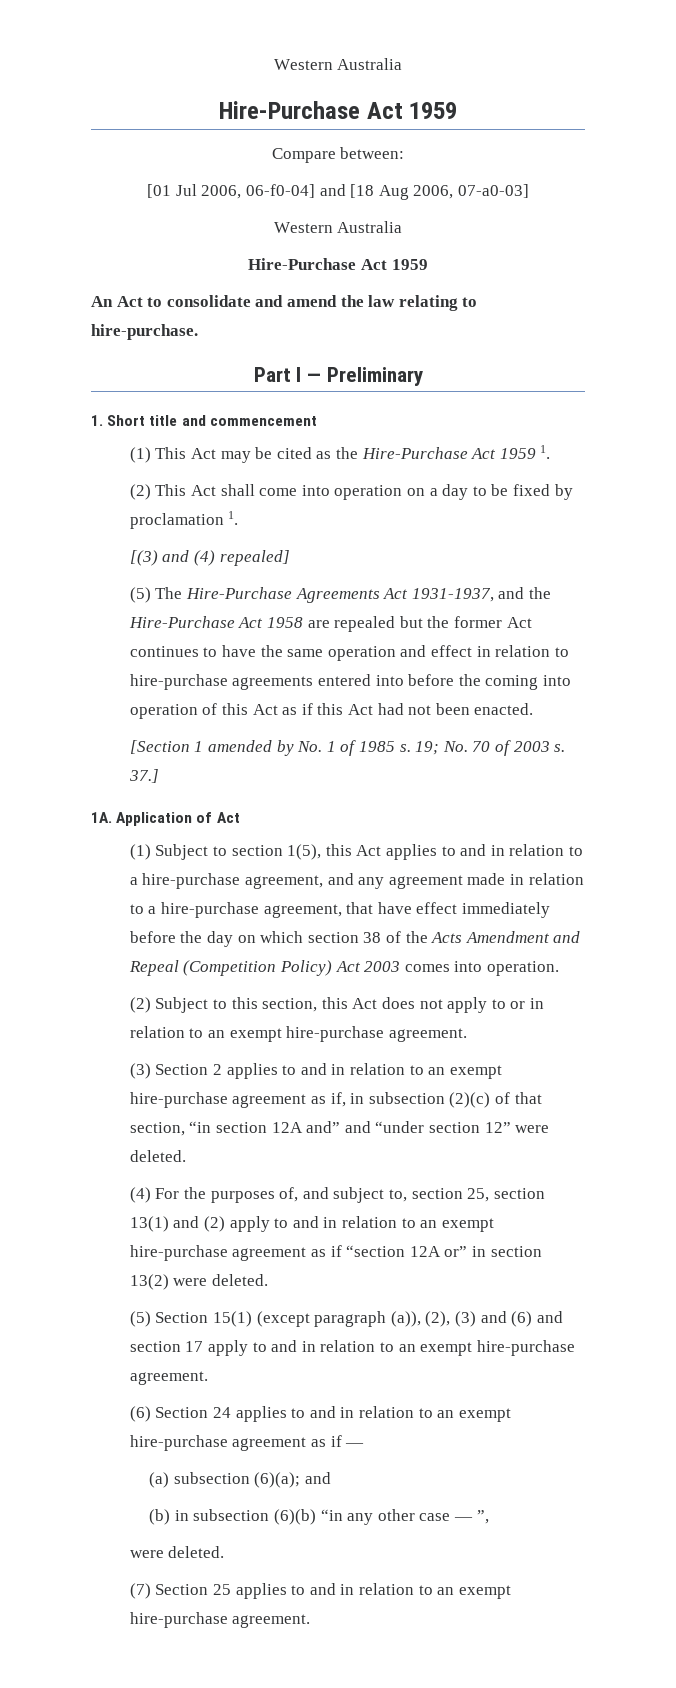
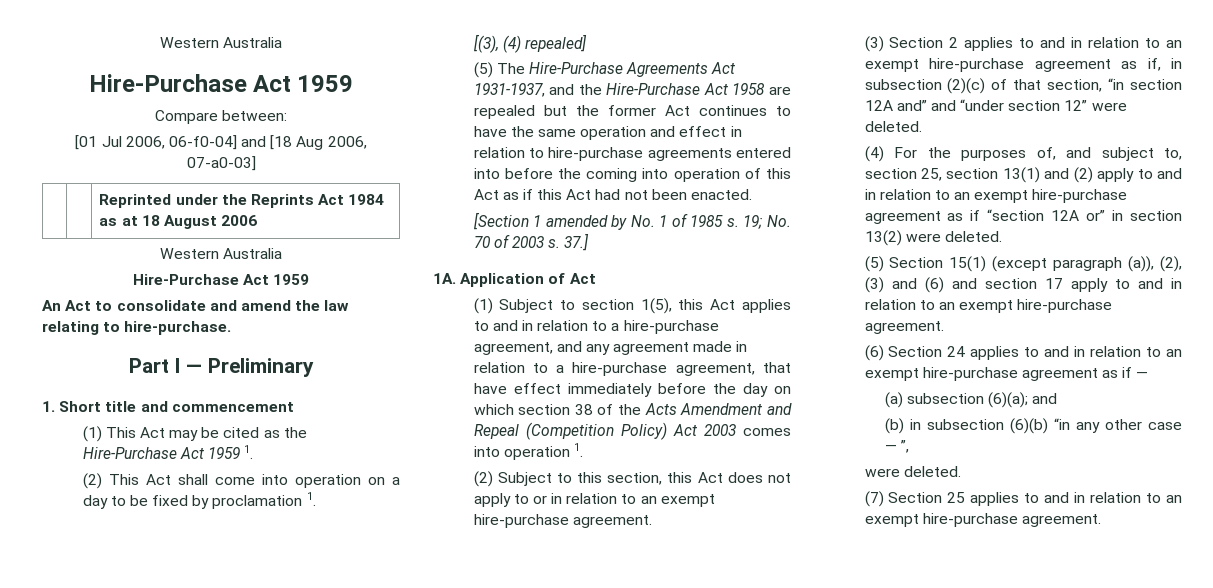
(529, 191) none -> [99,194,385,208] [99,215,258,229] // | | Reprinted under the Reprints Act 1984 as at 18 August 2006
[129,550,190,566] [(3) and -> [473,34,499,53] [(3),
[486,961,559,976] operation. -> [503,443,583,460] operation 1.

